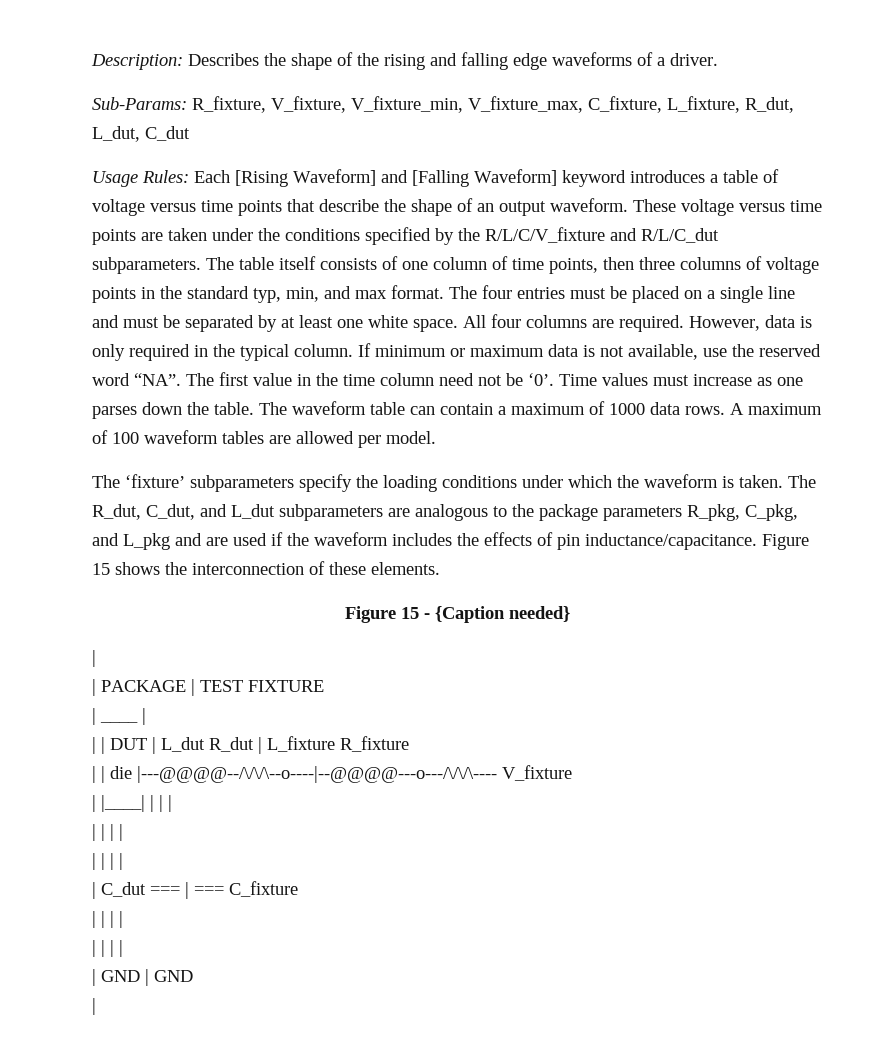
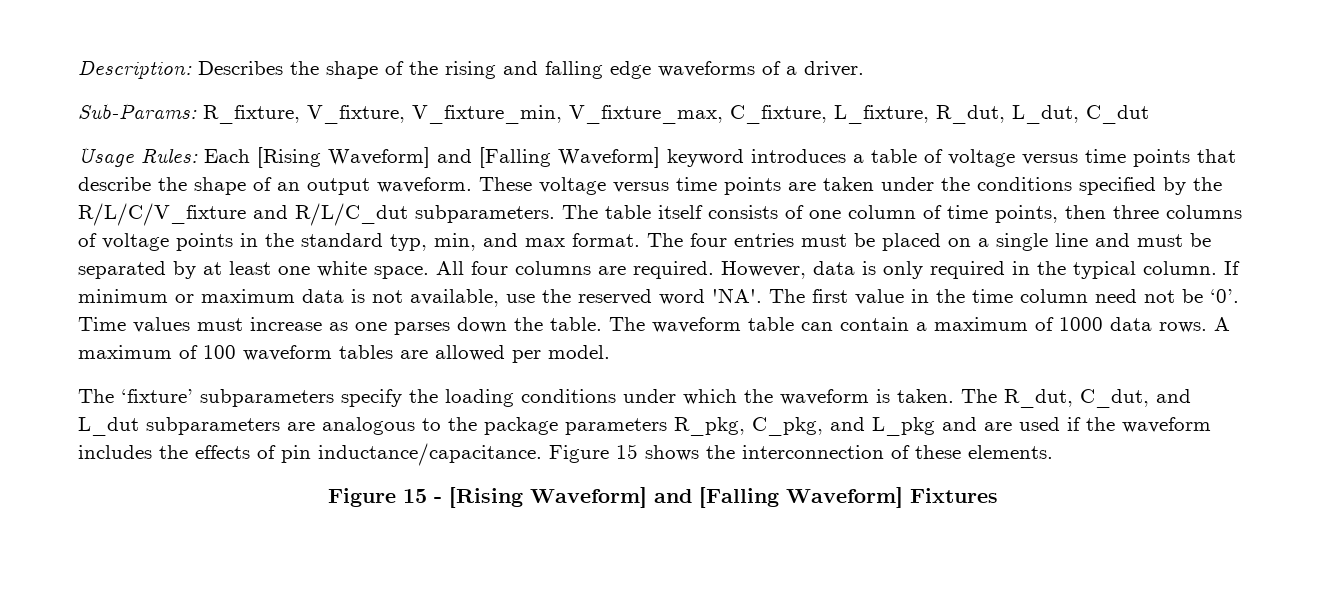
[134,373,181,386] “NA”. -> [712,288,762,303] 'NA'.
[434,606,570,623] [92,650,96,667] [92,679,324,696] [92,708,146,725] [92,736,409,754] [92,765,572,783] [92,795,172,812] [92,824,123,841] [92,853,123,870] [92,881,298,899] [92,911,123,928] [92,940,123,957] [92,969,193,986] [92,998,96,1015] {Caption needed} // | // | PACKAGE | TEST FIXTURE // | ____ | // | | DUT | L_dut R_dut | L_fixture R_fixture // | | die |---@@@@--/\/\/\--o----|--@@@@---o---/\/\/\---- V_fixture // | |____| | | | // | | | | // | | | | // | C_dut === | === C_fixture // | | | | // | | | | // | GND | GND // | -> [448,487,998,508] [Rising Waveform] and [Falling Waveform] Fixtures

